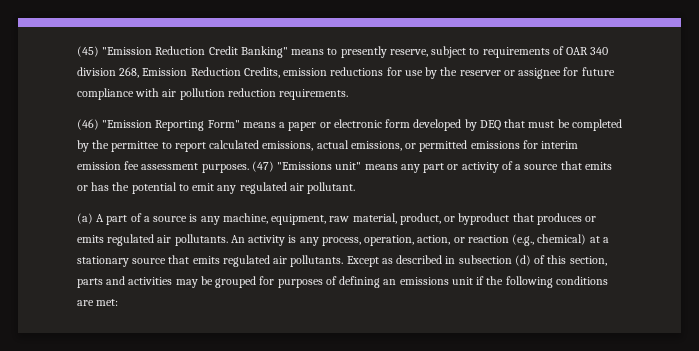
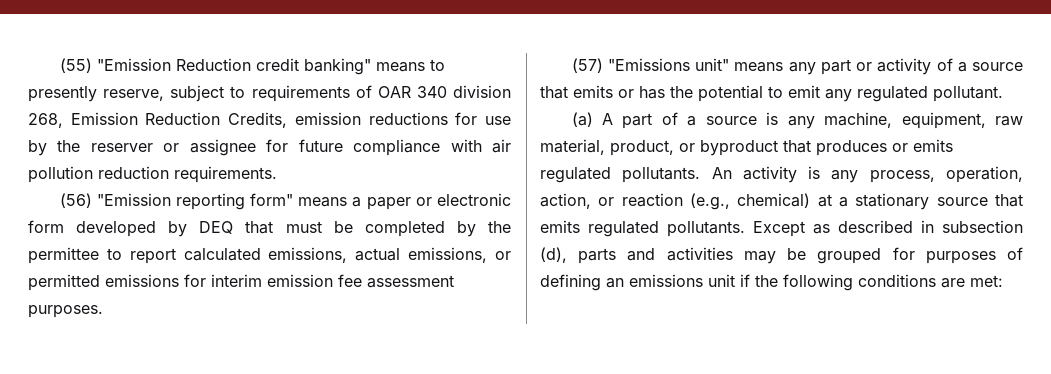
[77,46,99,57] (45) -> [59,58,92,73] (55)
[208,46,288,58] Credit Banking" -> [255,58,371,75] credit banking"
[77,119,240,131] (46) "Emission Reporting Form" -> [59,193,294,210] (56) "Emission reporting form"
[251,161,274,172] (47) -> [571,58,603,73] // (57)
[289,183,304,191] air -> (928, 94) none
[157,235,172,243] air -> (611, 175) none
[273,256,288,264] air -> (659, 229) none
[514,255,607,266] (d) of this section, -> [540,247,567,263] (d),

